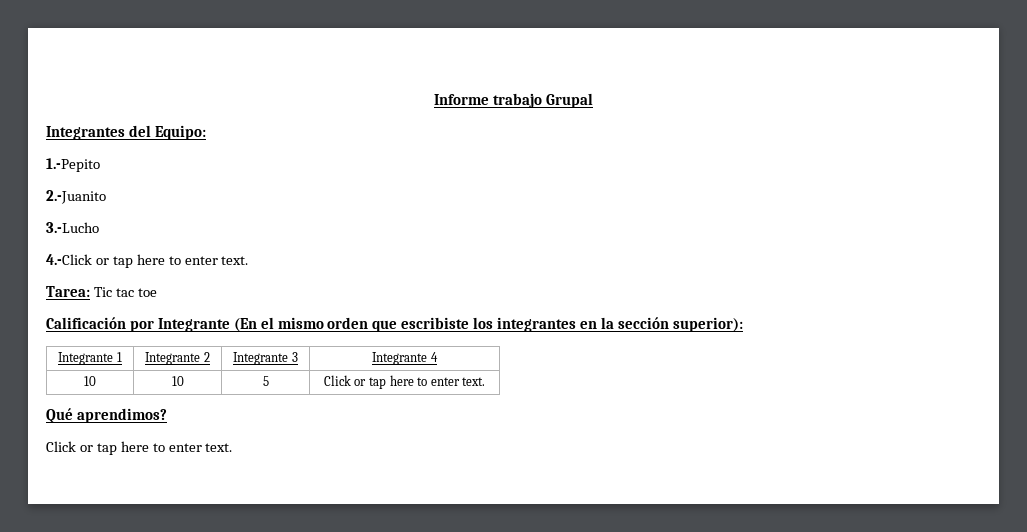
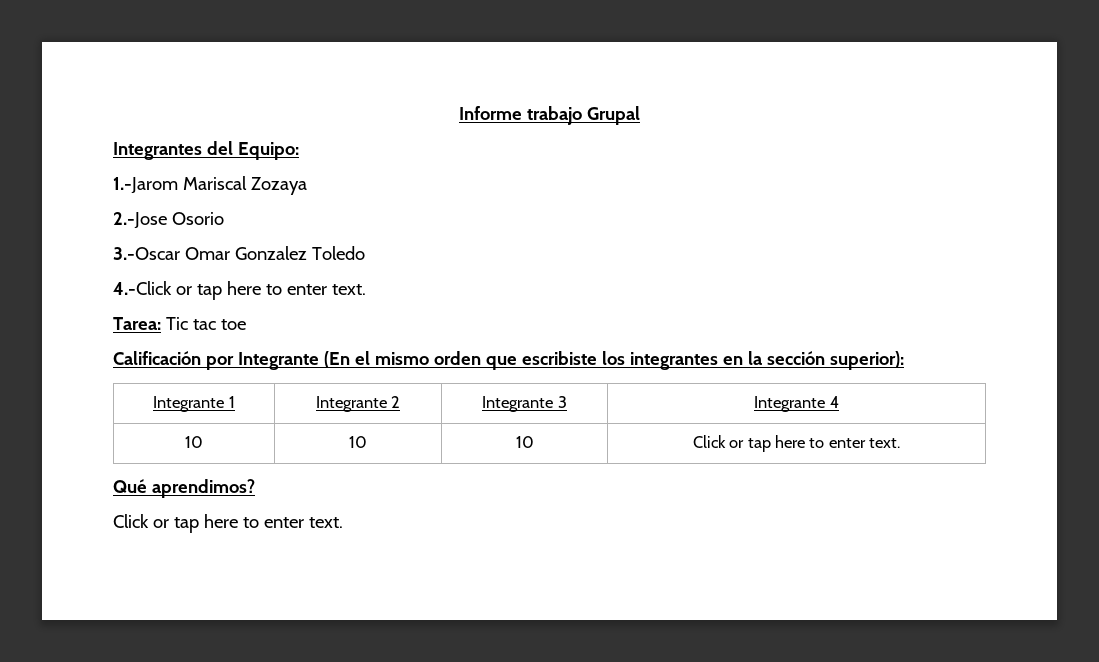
[46,158,100,172] [46,190,106,204] [46,222,99,233] 1.-Pepito // 2.-Juanito // 3.-Lucho -> [113,176,307,195] [113,212,224,229] [113,246,365,260] 1.-Jarom Mariscal Zozaya // 2.-Jose Osorio // 3.-Oscar Omar Gonzalez Toledo
[262,376,269,386] 5 -> [515,436,534,448] 10

